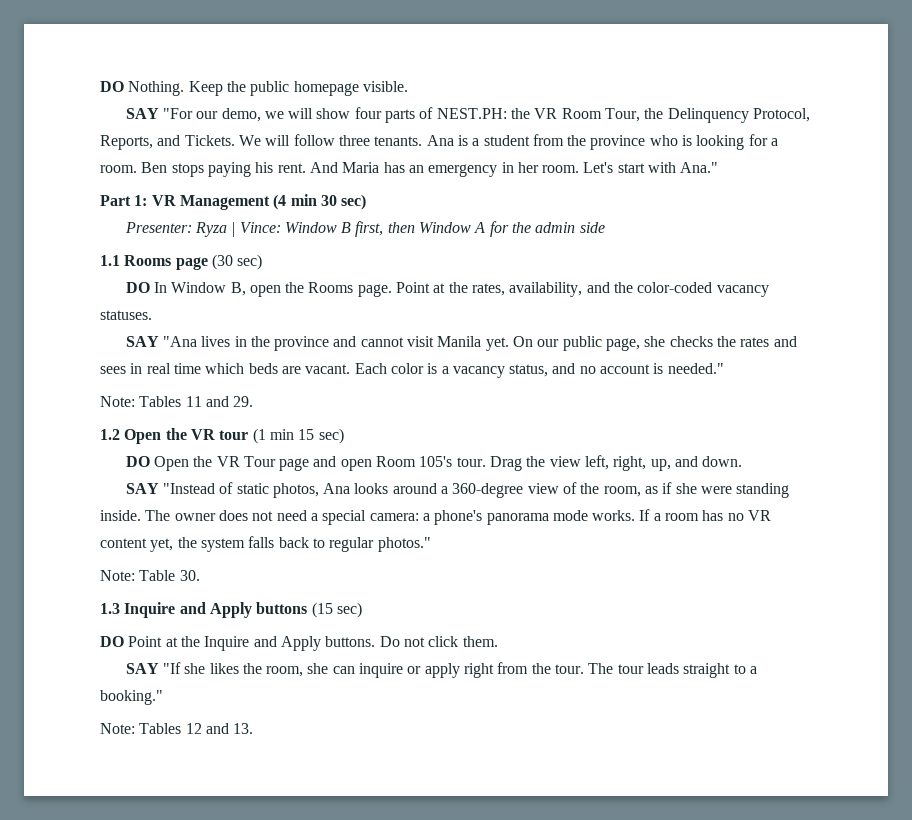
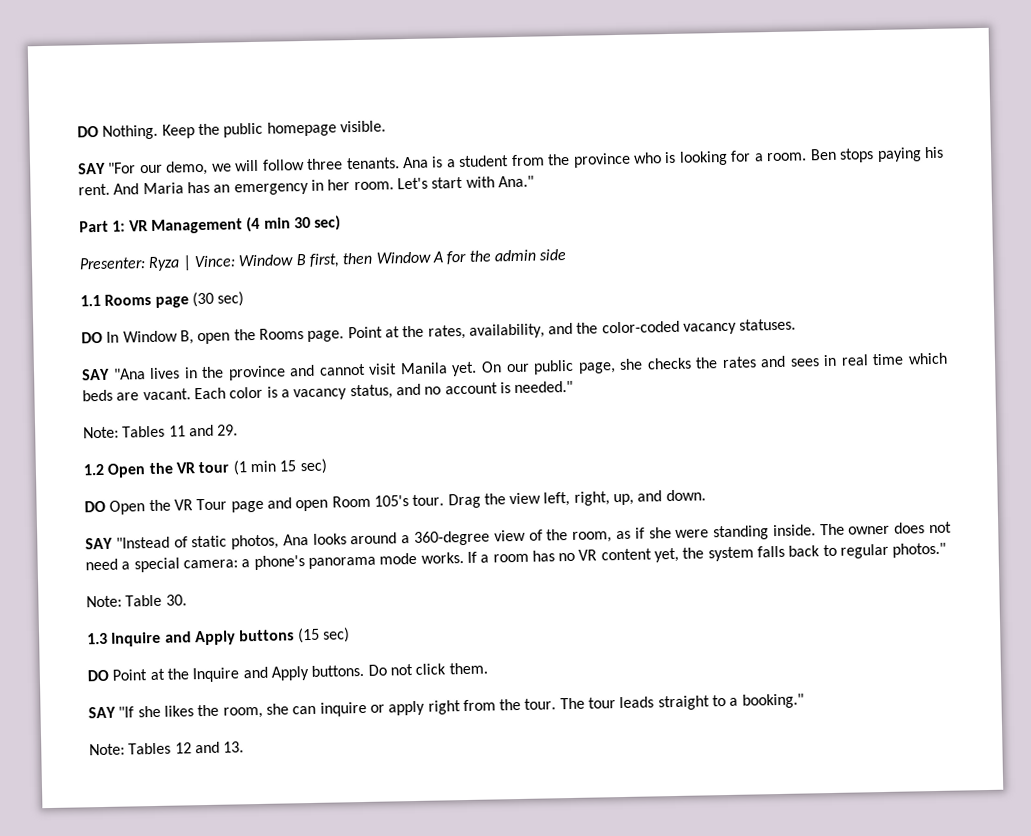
[316,107,810,123] [100,135,291,150] show four parts of NEST.PH: the VR Room Tour, the Delinquency Protocol, Reports, and Tickets. We will -> (260, 165) none

